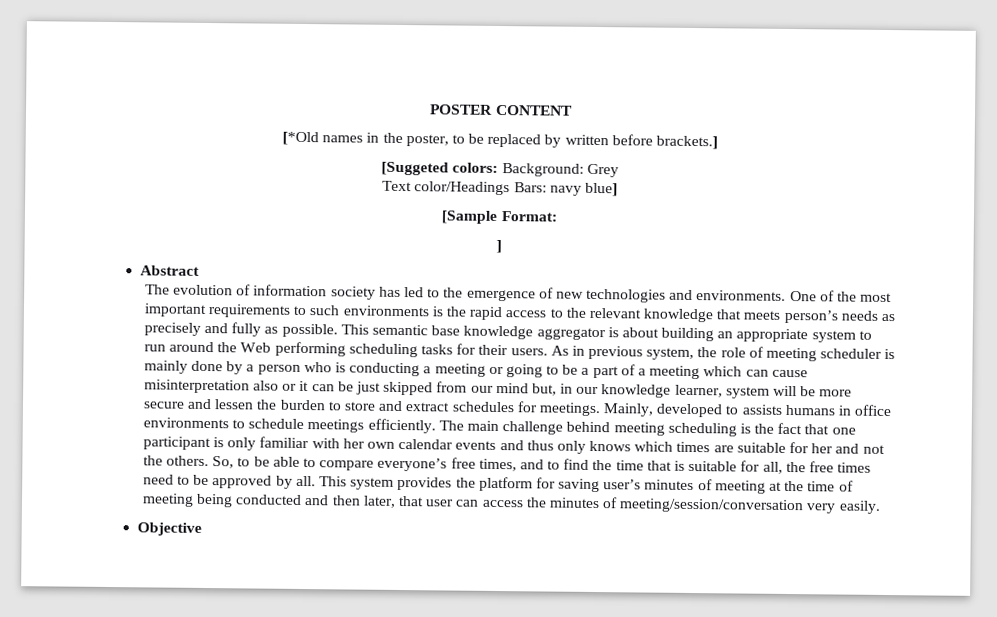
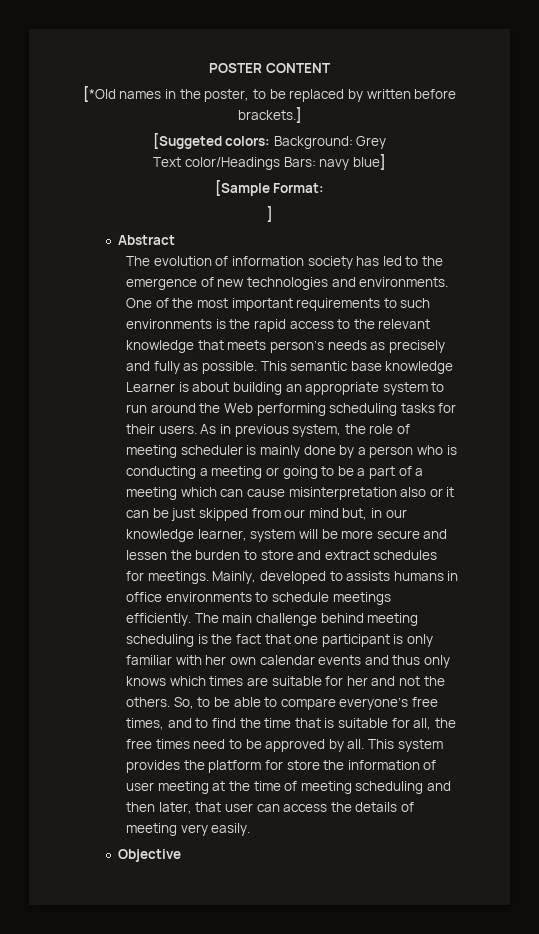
[536,327,606,341] aggregator -> [125,382,175,392] Learner
[558,478,713,493] saving user’s minutes of -> [286,760,437,770] [125,782,154,791] store the information of user
[196,493,303,508] being conducted -> [355,781,424,794] scheduling
[548,497,805,514] minutes of meeting/session/conversation -> [355,802,415,812] [125,823,177,836] details of meeting

